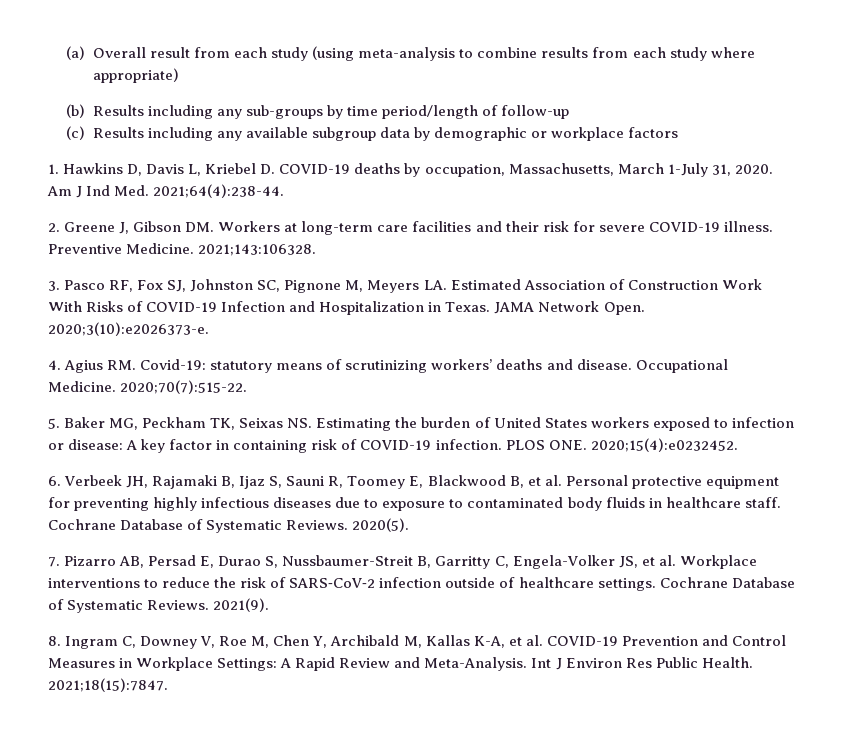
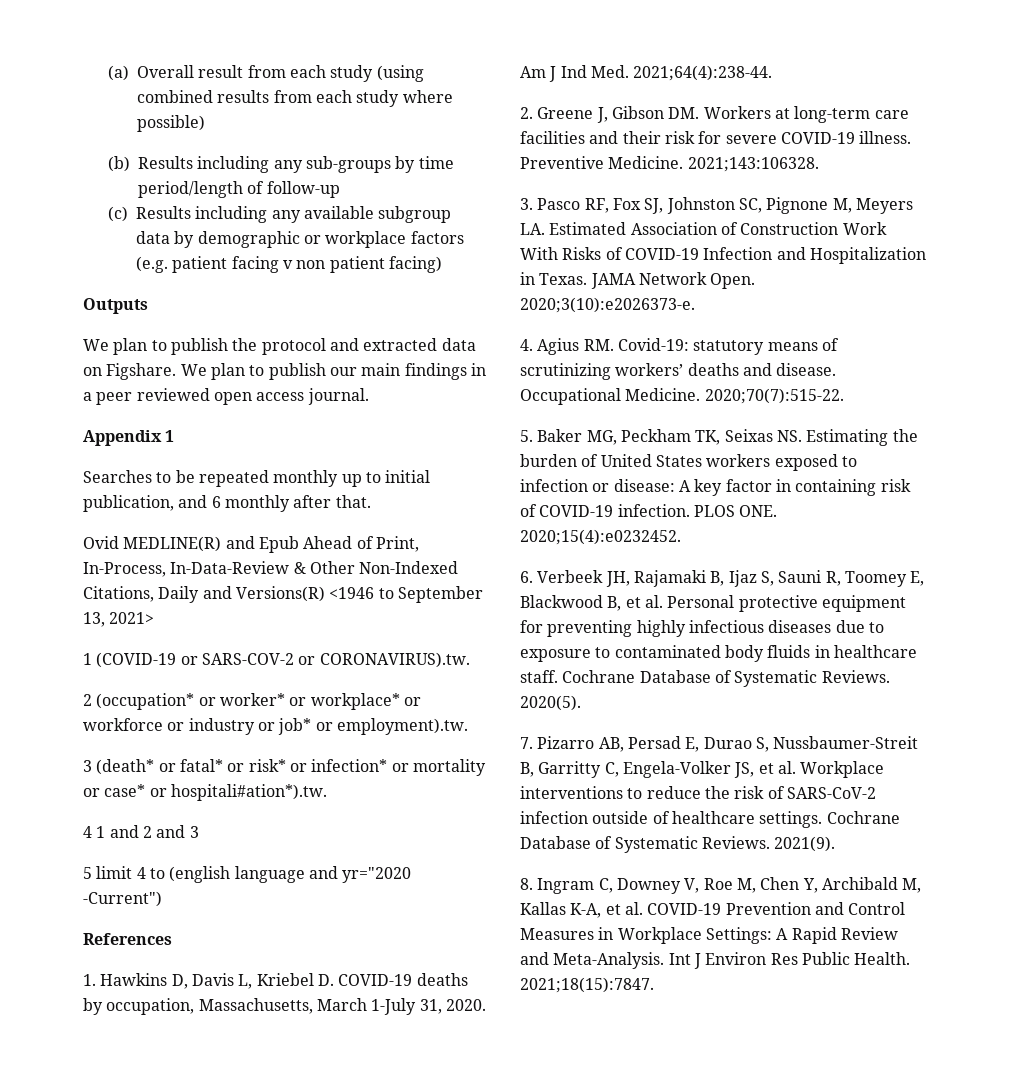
[358,47,538,61] meta-analysis to combine -> [137,90,214,103] combined
[92,68,179,83] appropriate) -> [137,115,206,132] possible)
(679, 132) none -> [136,256,442,273] [83,298,148,314] [83,338,476,355] [83,363,486,380] [83,388,369,405] [83,430,175,446] [83,470,431,487] [83,495,371,512] [83,536,419,553] [83,561,459,577] [83,586,483,603] [83,612,155,627] [83,652,470,668] [83,693,421,710] [83,718,468,735] [83,759,486,776] [83,784,327,801] [83,825,199,838] [83,866,412,883] [83,891,162,907] [83,933,172,945] (e.g. patient facing v non patient facing) // Outputs // We plan to publish the protocol and extracted data on Figshare. We plan to publish our main findings in a peer reviewed open access journal. // Appendix 1 // Searches to be repeated monthly up to initial publication, and 6 monthly after that. // Ovid MEDLINE(R) and Epub Ahead of Print, In-Process, In-Data-Review & Other Non-Indexed Citations, Daily and Versions(R) <1946 to September 13, 2021> // 1 (COVID-19 or SARS-COV-2 or CORONAVIRUS).tw. // 2 (occupation* or worker* or workplace* or workforce or industry or job* or employment).tw. // 3 (death* or fatal* or risk* or infection* or mortality or case* or hospitali#ation*).tw. // 4 1 and 2 and 3 // 5 limit 4 to (english language and yr="2020 -Current") // References

